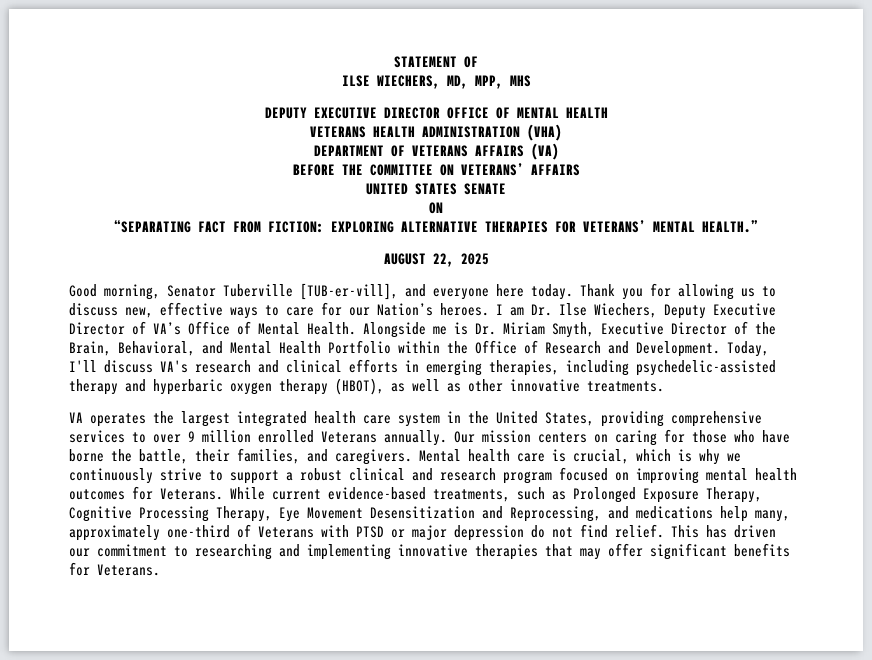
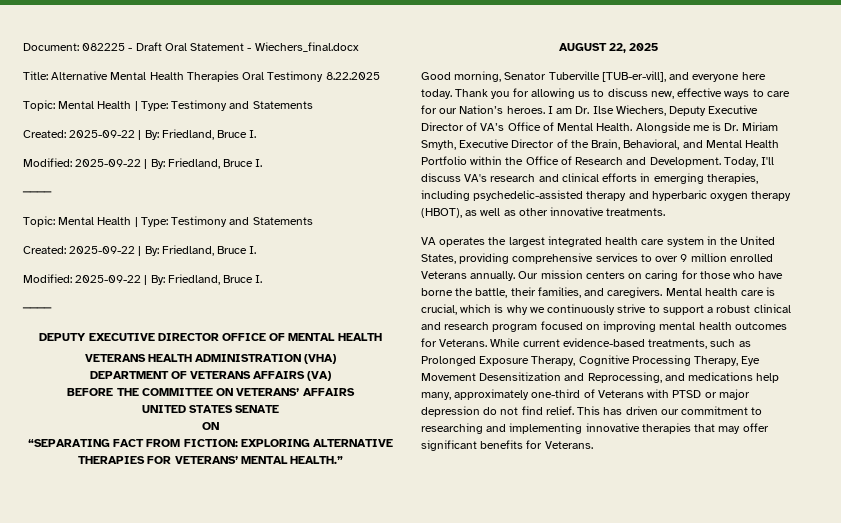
[394,56,478,68] [341,75,531,89] STATEMENT OF // ILSE WIECHERS, MD, MPP, MHS -> [23,42,359,52] [23,71,380,82] [23,100,313,111] [23,129,257,140] [23,158,263,169] [22,191,52,196] [23,216,313,227] [23,245,257,256] [23,274,263,285] [22,307,52,312] Document: 082225 - Draft Oral Statement - Wiechers_final.docx // Title: Alternative Mental Health Therapies Oral Testimony 8.22.2025 // Topic: Mental Health | Type: Testimony and Statements // Created: 2025-09-22 | By: Friedland, Bruce I. // Modified: 2025-09-22 | By: Friedland, Bruce I. // ──── // Topic: Mental Health | Type: Testimony and Statements // Created: 2025-09-22 | By: Friedland, Bruce I. // Modified: 2025-09-22 | By: Friedland, Bruce I. // ────

